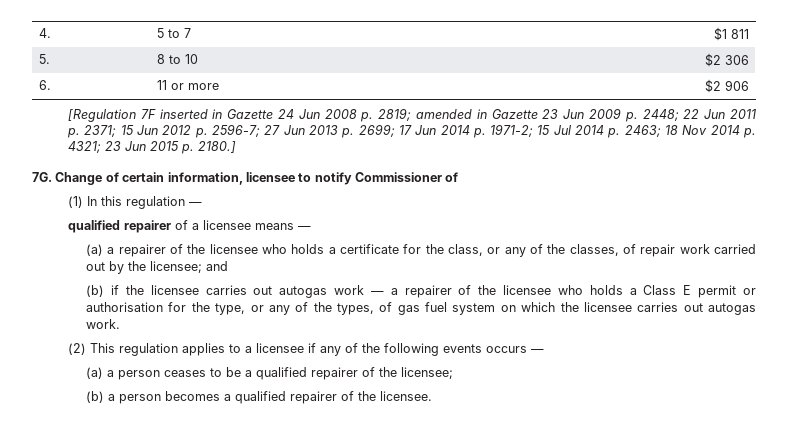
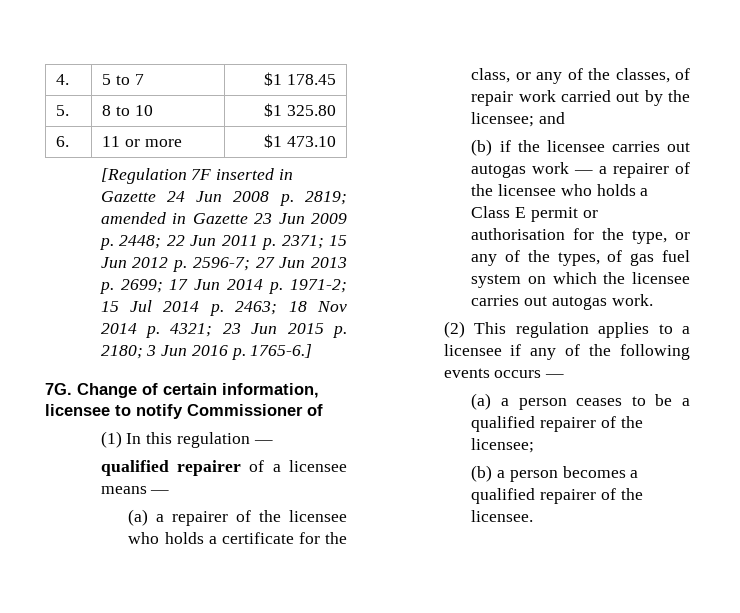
[731,29,750,39] 811 -> [286,74,336,85] 178.45
[705,53,750,67] $2 306 -> [263,103,336,117] $1 325.80
[705,79,750,93] $2 906 -> [263,134,336,148] $1 473.10
[198,141,237,153] 2180.] -> [100,344,313,360] 2180; 3 Jun 2016 p. 1765-6.]

